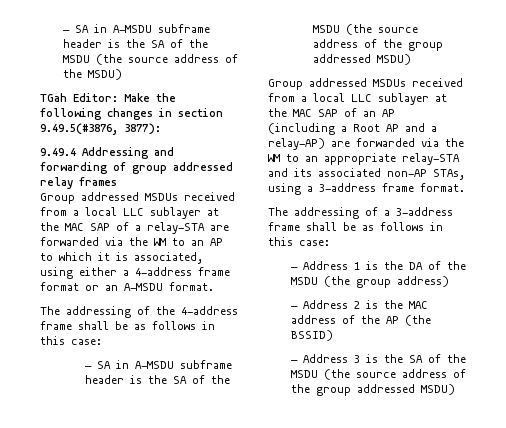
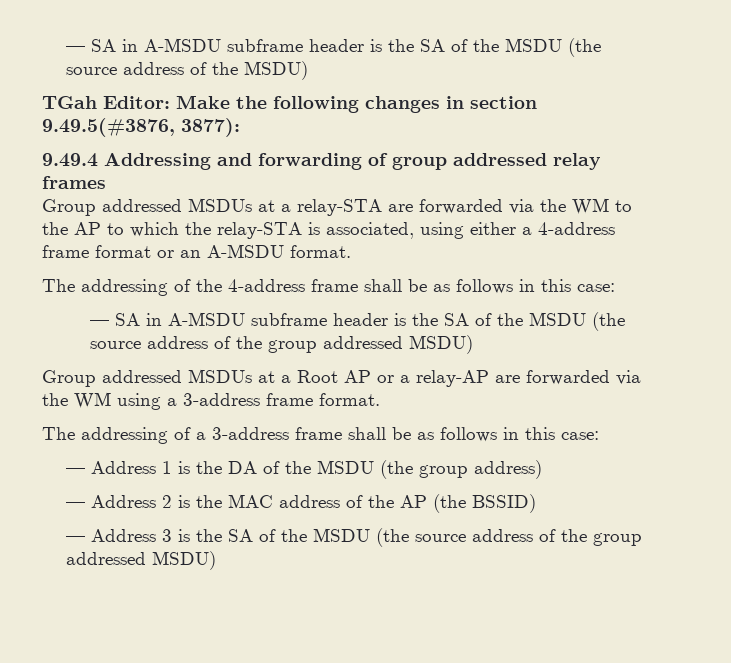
[184,192,235,201] [40,207,219,219] [40,222,129,231] received from a local LLC sublayer at the MAC SAP of -> [258,200,275,212] at
[191,240,204,246] an -> [42,222,68,235] the
[98,252,110,261] it -> [185,222,302,239] the relay-STA
[412,78,463,87] [268,93,447,105] [268,108,395,117] [268,123,437,135] [268,138,464,150] [268,153,460,165] [268,168,465,180] received from a local LLC sublayer at the MAC SAP of an AP (including a Root AP and a relay-AP) are forwarded via the WM to an appropriate relay-STA and its associated non-AP STAs, -> [258,370,641,387] [42,392,111,409] at a Root AP or a relay-AP are forwarded via the WM

